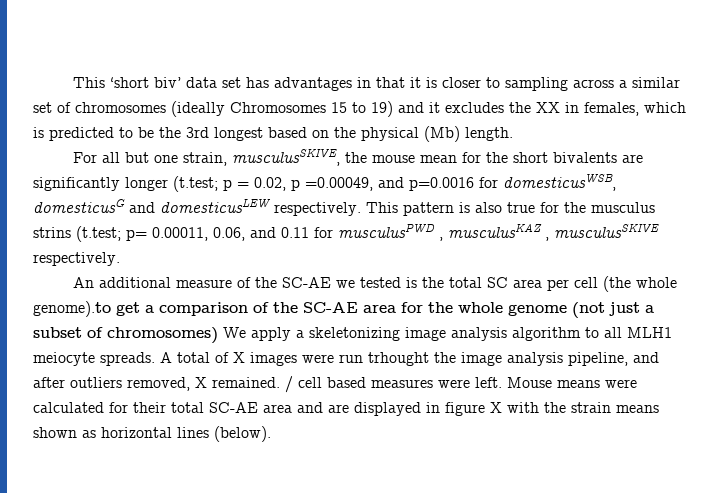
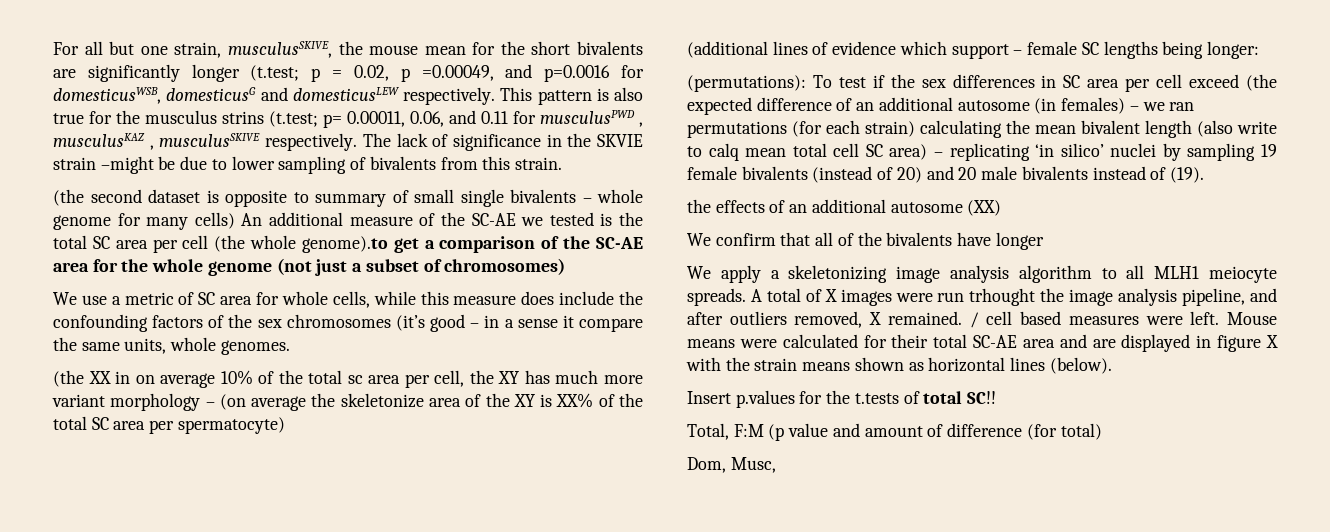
[72,77,680,91] [33,101,686,117] [33,126,513,142] This ‘short biv’ data set has advantages in that it is closer to sampling across a similar set of chromosomes (ideally Chromosomes 15 to 19) and it excludes the XX in females, which is predicted to be the 3rd longest based on the physical (Mb) length. // -> (53, 48) none
(120, 259) // -> [362,133,643,151] [53,156,562,174] [53,189,643,207] [53,212,235,230] The lack of significance in the SKVIE strain –might be due to lower sampling of bivalents from this strain. // (the second dataset is opposite to summary of small single bivalents – whole genome for many cells)
(218, 335) none -> [53,291,644,308] [53,314,643,332] [53,337,290,355] [53,370,643,388] [52,393,643,411] [53,416,285,434] [687,41,1259,59] [687,74,1277,92] [687,97,1195,115] [687,120,1277,138] [687,143,1277,161] [687,166,1204,183] [687,199,1002,216] [687,232,1044,250] // We use a metric of SC area for whole cells, while this measure does include the confounding factors of the sex chromosomes (it’s good – in a sense it compare the same units, whole genomes. // (the XX in on average 10% of the total sc area per cell, the XY has much more variant morphology – (on average the skeletonize area of the XY is XX% of the total SC area per spermatocyte) // (additional lines of evidence which support – female SC lengths being longer: // (permutations): To test if the sex differences in SC area per cell exceed (the expected difference of an additional autosome (in females) – we ran permutations (for each strain) calculating the mean bivalent length (also write to calq mean total cell SC area) – replicating ‘in silico’ nuclei by sampling 19 female bivalents (instead of 20) and 20 male bivalents instead of (19). // the effects of an additional autosome (XX) // We confirm that all of the bivalents have longer //
(271, 434) none -> [687,390,997,408] [687,423,1102,441] [687,457,776,473] // Insert p.values for the t.tests of total SC!! // Total, F:M (p value and amount of difference (for total) // Dom, Musc,

